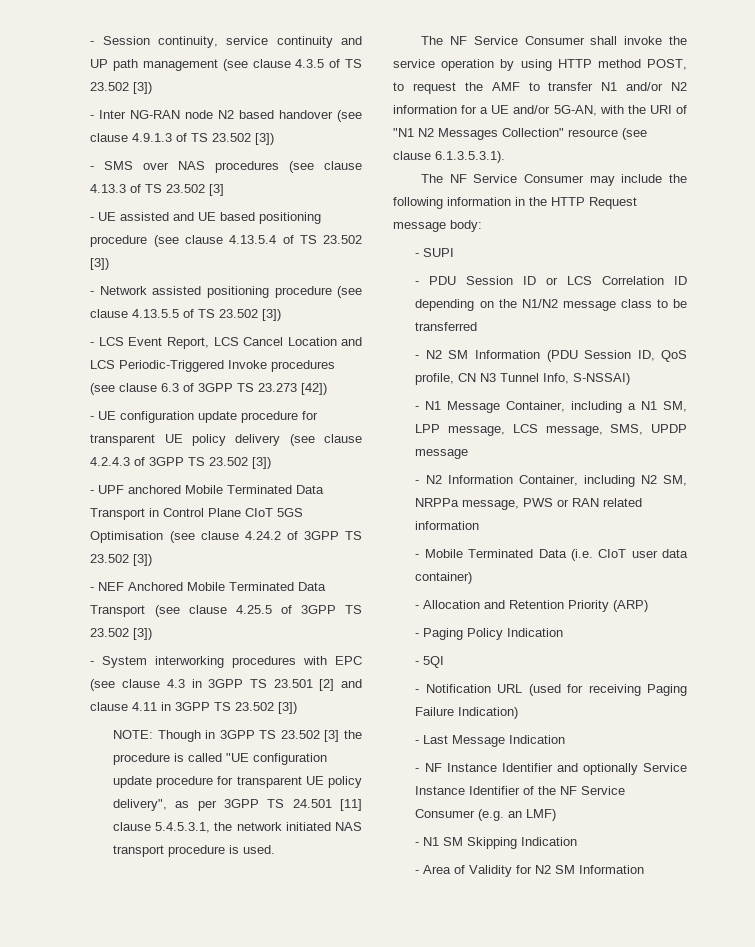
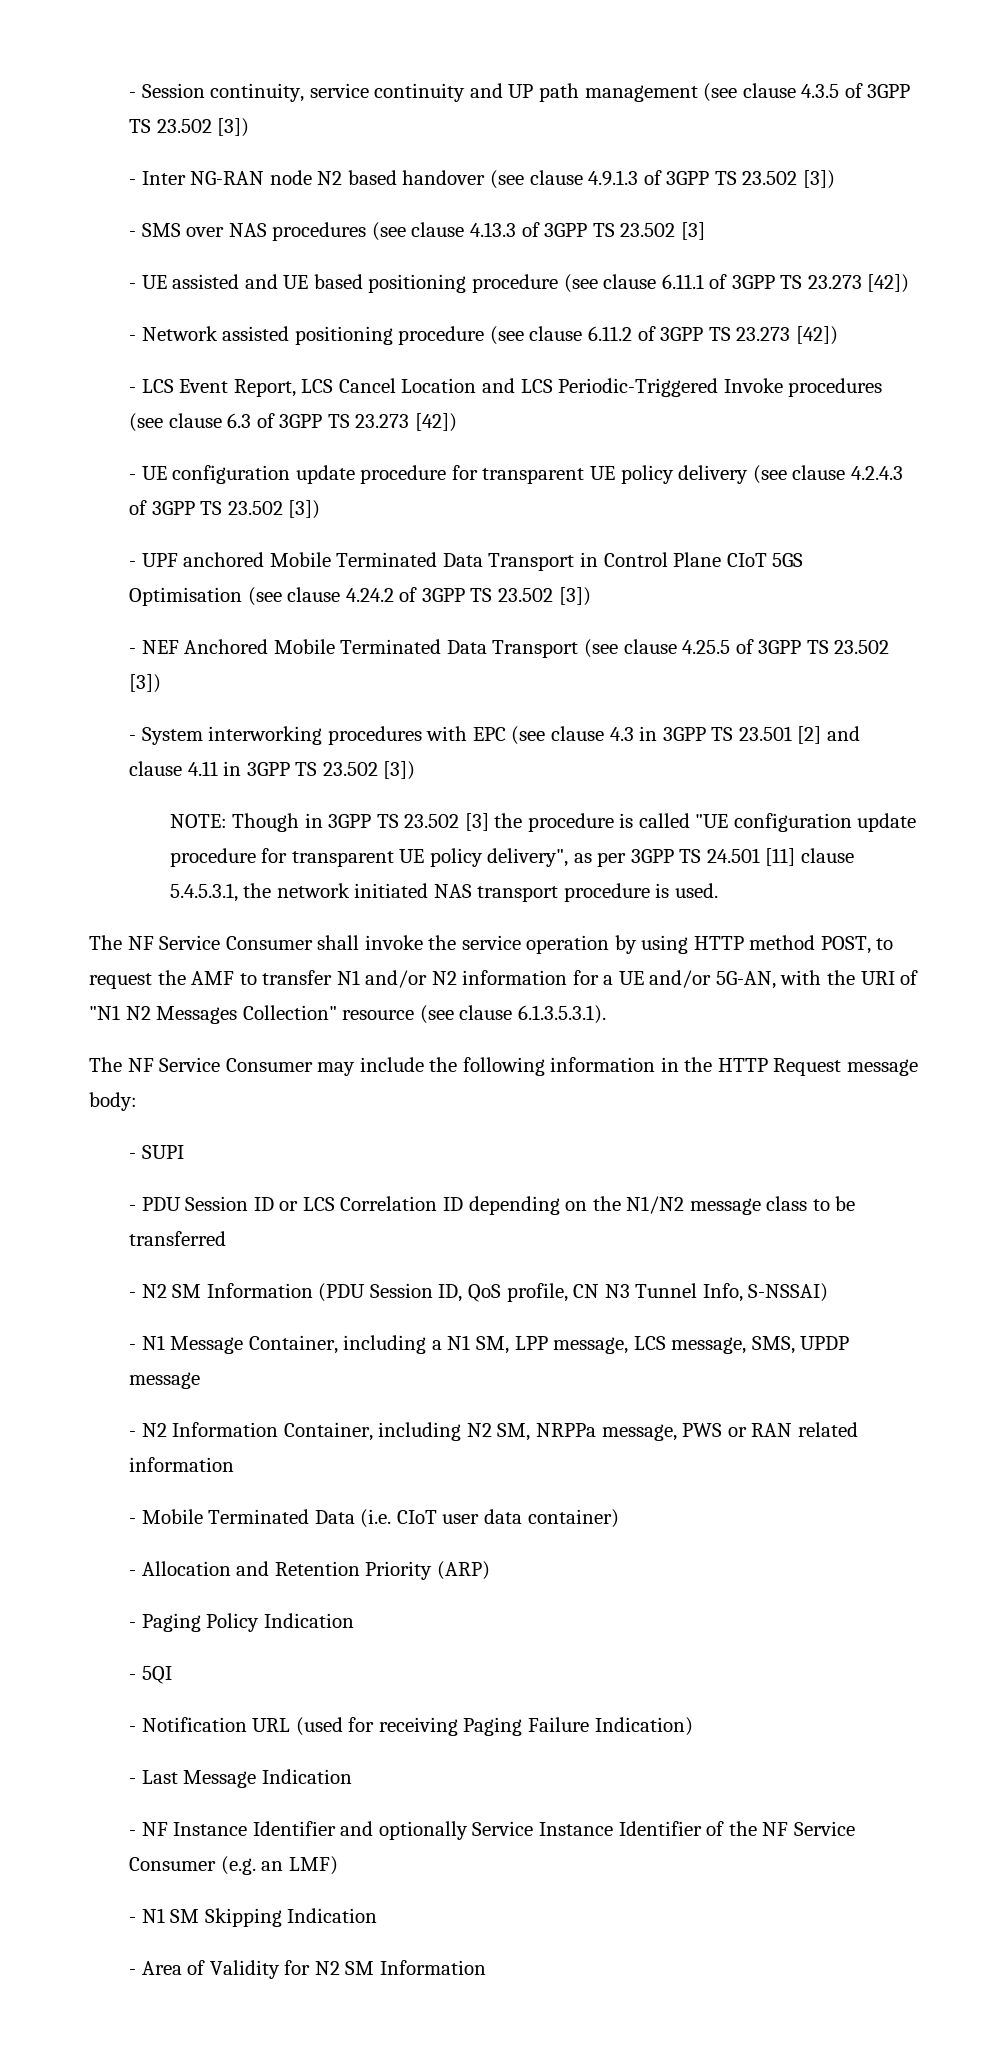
(341, 63) none -> [867,84,911,98] 3GPP
(188, 137) none -> [666,171,710,185] 3GPP
(142, 188) none -> [544,223,588,237] 3GPP
[229,235,362,244] [90,258,110,270] 4.13.5.4 of TS 23.502 [3]) -> [661,274,910,293] 6.11.1 of 3GPP TS 23.273 [42])
[132,309,282,321] 4.13.5.5 of TS 23.502 [3]) -> [587,326,838,345] 6.11.2 of 3GPP TS 23.273 [42])

